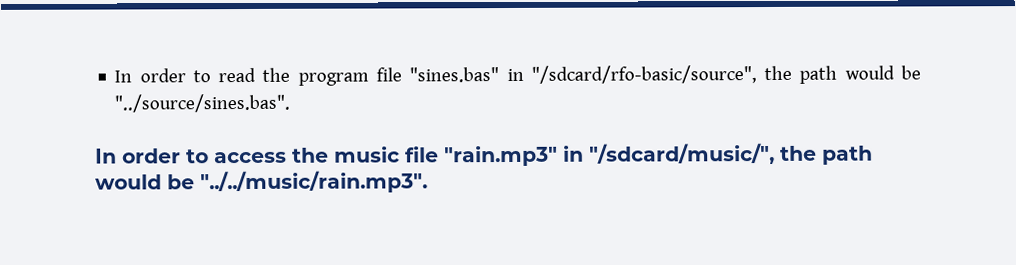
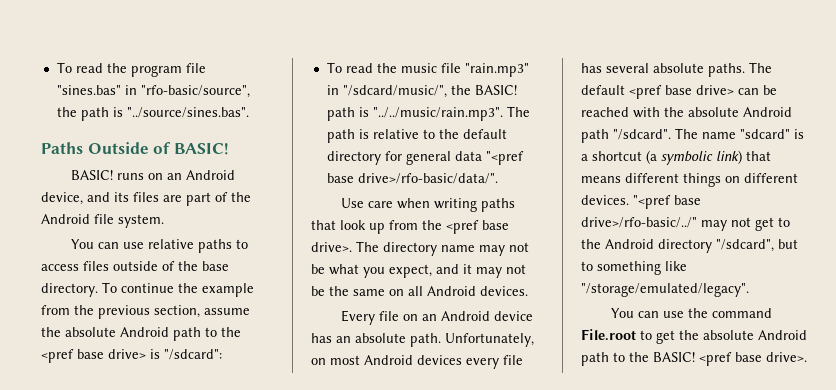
[114,68,211,83] In order to -> [56,62,72,73] To
[530,65,921,84] "/sdcard/rfo-basic/source", the path would be -> [140,85,250,98] [56,107,123,121] "rfo-basic/source", the path is
[95,148,287,164] In order to access -> [41,142,229,155] [70,170,235,180] [41,192,251,206] [41,214,164,228] [70,239,248,253] [41,261,229,271] [41,282,254,297] [41,305,250,319] [41,327,241,341] [41,349,222,363] [326,62,373,73] Paths Outside of BASIC! // BASIC! runs on an Android device, and its files are part of the Android file system. // You can use relative paths to access files outside of the base directory. To continue the example from the previous section, assume the absolute Android path to the <pref base drive> is "/sdcard": // To read
[822,145,873,165] [95,170,428,194] path would be "../../music/rain.mp3". -> [474,85,517,95] [326,106,530,121] [326,129,507,143] [326,151,524,165] [326,173,498,184] [340,198,515,212] [311,220,509,234] [311,241,529,256] [311,264,526,278] [311,286,528,296] [340,310,533,325] [311,333,534,347] [311,355,523,369] [581,62,772,77] [581,85,777,99] [581,107,792,118] [581,128,804,143] [581,150,771,165] [581,173,798,187] [581,195,701,209] [581,217,790,231] [581,239,798,253] [581,261,687,275] [581,283,749,297] [610,308,772,318] [581,329,807,344] [581,352,807,366] BASIC! path is "../../music/rain.mp3". The path is relative to the default directory for general data "<pref base drive>/rfo-basic/data/". // Use care when writing paths that look up from the <pref base drive>. The directory name may not be what you expect, and it may not be the same on all Android devices. // Every file on an Android device has an absolute path. Unfortunately, on most Android devices every file has several absolute paths. The default <pref base drive> can be reached with the absolute Android path "/sdcard". The name "sdcard" is a shortcut (a symbolic link) that means different things on different devices. "<pref base drive>/rfo-basic/../" may not get to the Android directory "/sdcard", but to something like "/storage/emulated/legacy". // You can use the command File.root to get the absolute Android path to the BASIC! <pref base drive>.

